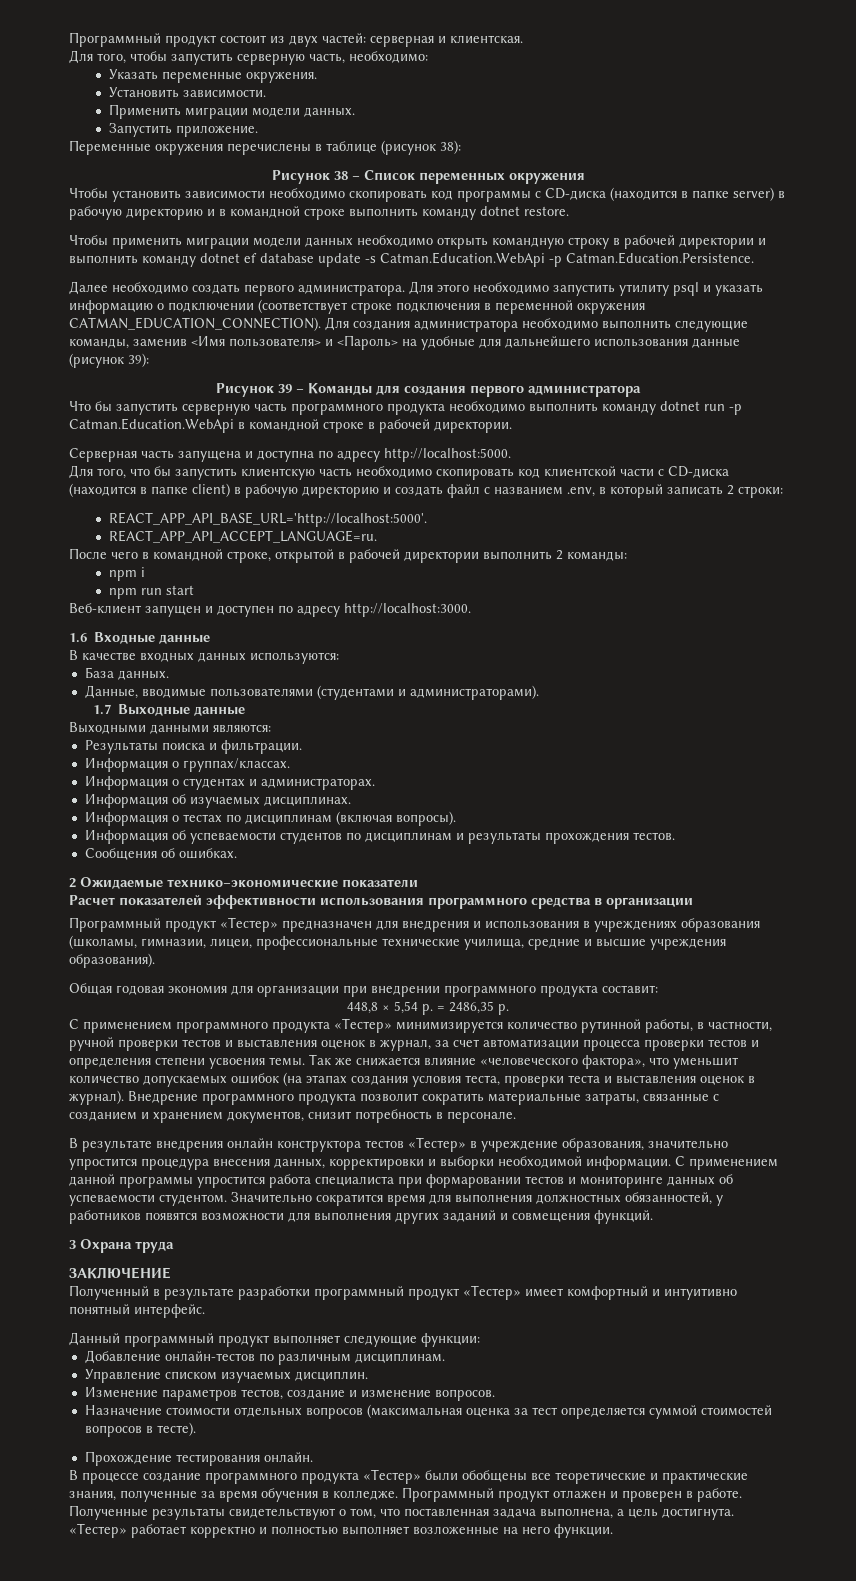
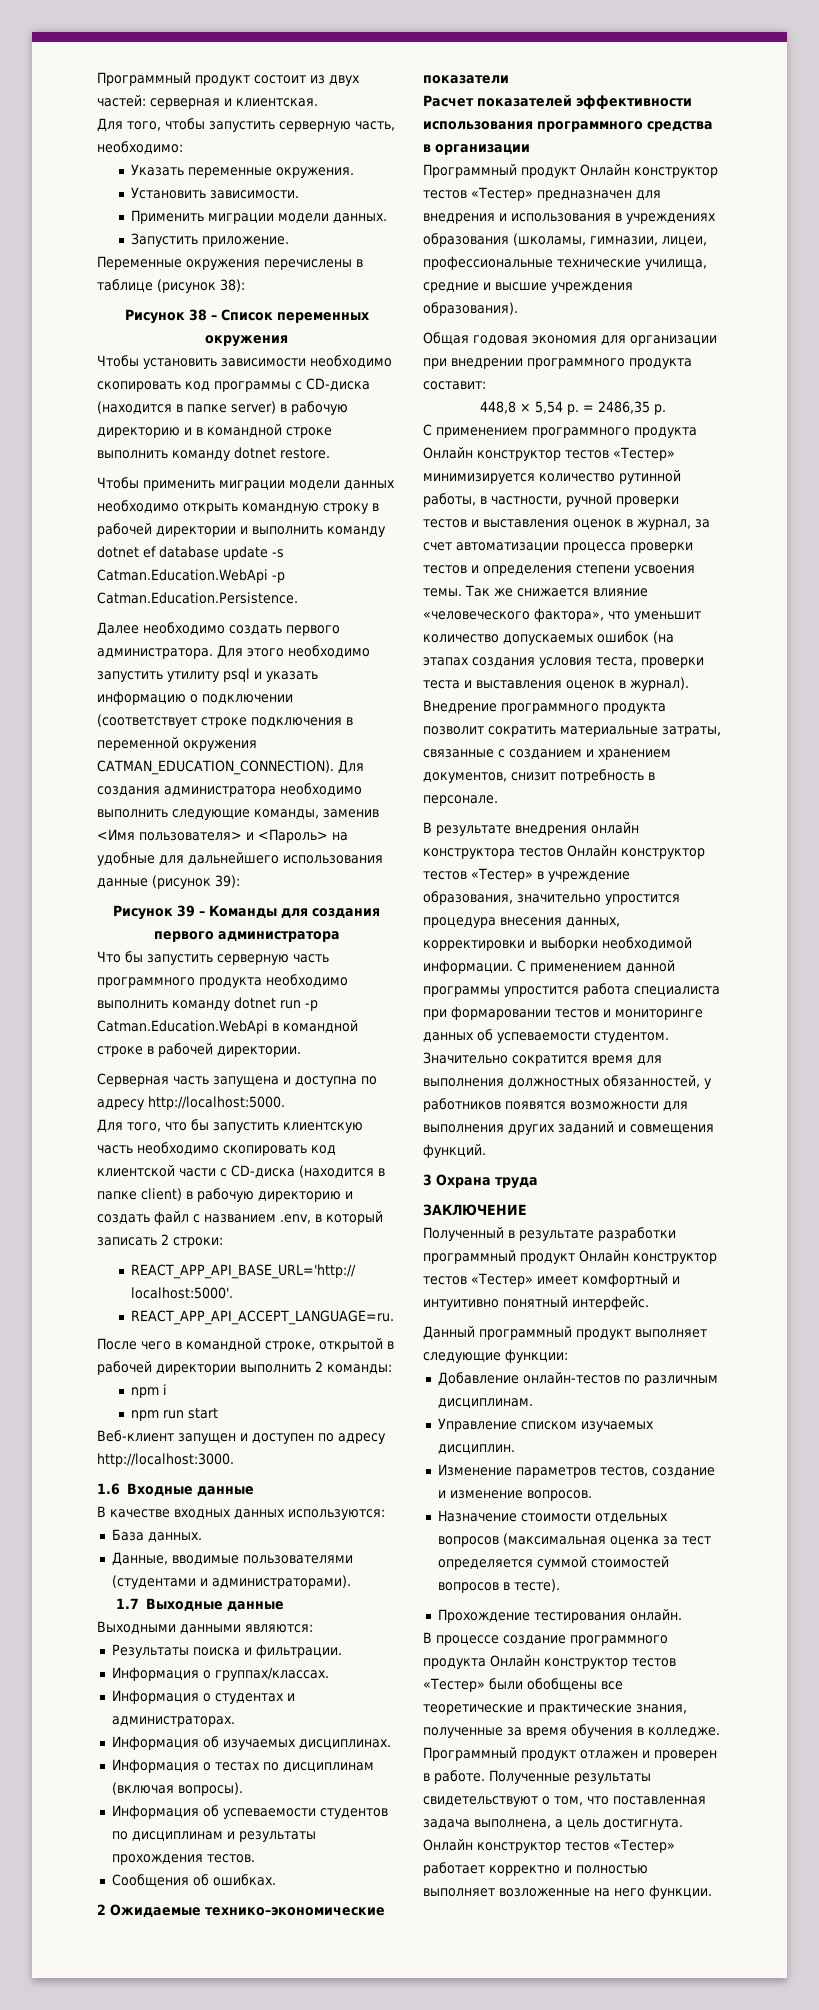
(216, 926) none -> [580,164,718,178] [423,190,467,199] Онлайн конструктор тестов
(330, 1027) none -> [423,447,609,461] Онлайн конструктор тестов
(404, 1144) none -> [567,845,705,859] [423,871,467,880] Онлайн конструктор тестов
(459, 1294) none -> [579,1250,717,1264] [423,1276,467,1285] Онлайн конструктор тестов
(359, 1478) none -> [490,1655,676,1669] Онлайн конструктор тестов
(734, 1514) none -> [423,1839,609,1853] Онлайн конструктор тестов

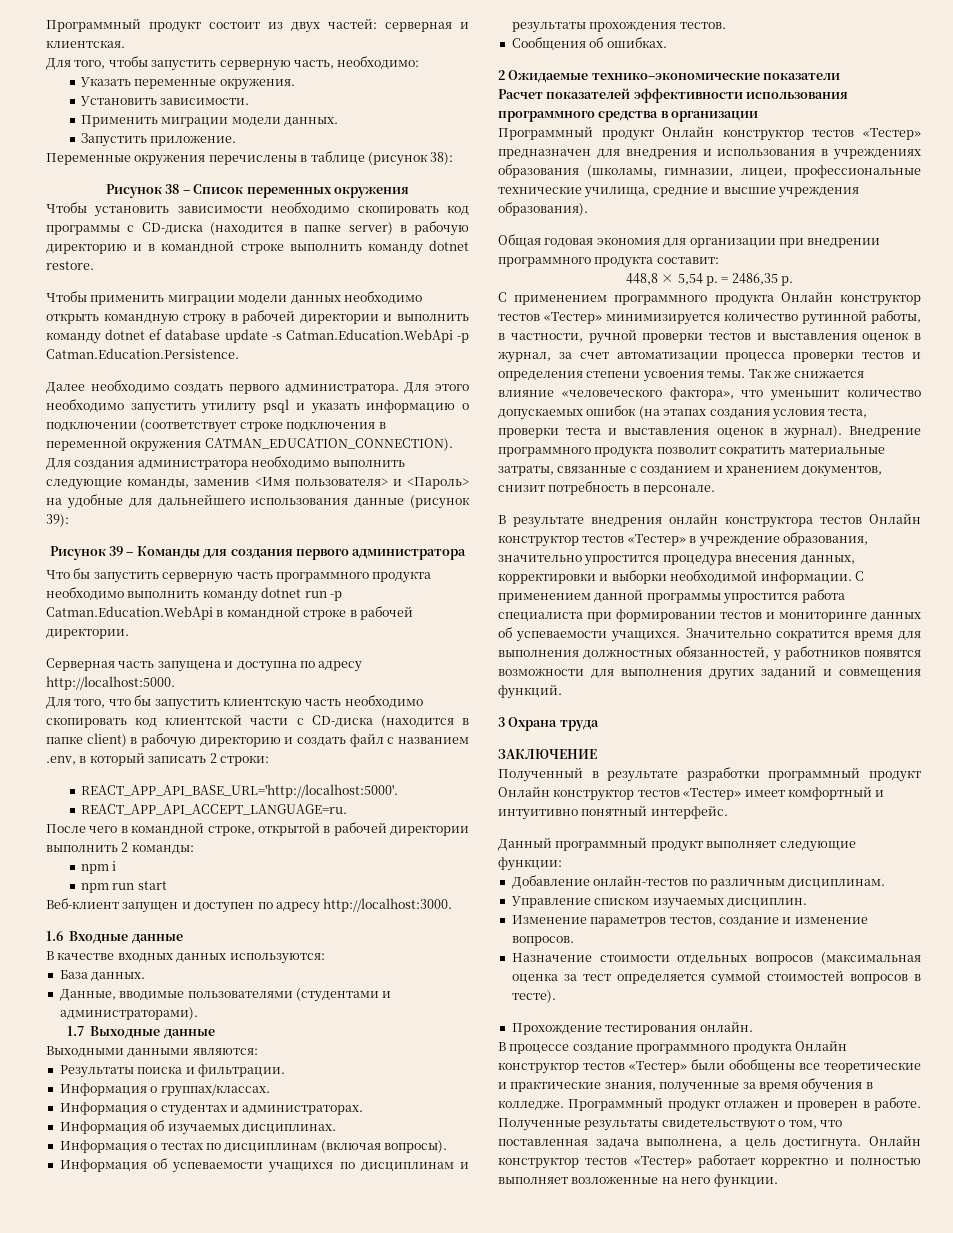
[319,1808,388,1819] студентов -> [268,1162,334,1173] учащихся
[451,1006,551,1020] формаровании -> [616,609,716,622] формировании
[594,1032,669,1043] студентом. -> [611,631,681,642] учащихся.

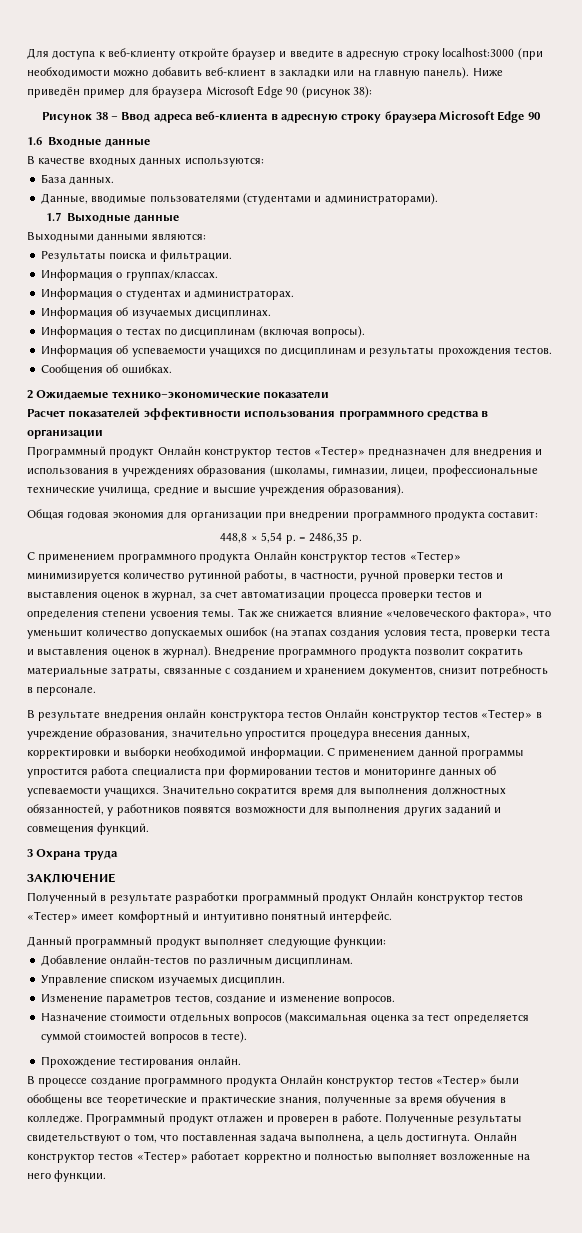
[46,18,469,33] [46,40,125,48] [46,56,420,71] [79,77,295,90] [79,96,250,106] [80,115,338,127] [80,133,237,147] [46,151,365,166] Программный продукт состоит из двух частей: серверная и клиентская. // Для того, чтобы запустить серверную часть, необходимо: // Указать переменные окружения. // Установить зависимости. // Применить миграции модели данных. // Запустить приложение. // Переменные окружения перечислены в таблице -> [27,48,543,60] [27,67,503,79] [27,86,299,98] Для доступа к веб-клиенту откройте браузер и введите в адресную строку localhost:3000 (при необходимости можно добавить веб-клиент в закладки или на главную панель). Ниже приведён пример для браузера Microsoft Edge 90
[193,184,409,198] [46,202,469,217] [46,221,469,236] [46,240,469,255] [46,261,94,270] [46,291,422,305] [46,310,469,325] [46,329,469,344] [46,348,239,359] [46,380,469,394] [46,399,470,414] [46,419,386,433] [46,437,453,452] [46,456,405,470] [46,477,469,490] [46,494,470,509] [46,514,69,527] [49,546,467,560] [46,568,432,583] [46,587,342,602] [46,606,413,620] [46,628,129,639] [46,658,363,672] [46,676,175,690] [46,695,423,710] [46,714,470,728] [46,733,470,748] [46,752,269,766] [80,784,398,798] [80,804,347,815] [46,822,469,836] [46,842,194,855] [80,861,117,874] [80,881,167,893] [46,898,453,913] Список переменных окружения // Чтобы установить зависимости необходимо скопировать код программы с CD-диска (находится в папке server) в рабочую директорию и в командной строке выполнить команду dotnet restore. // Чтобы применить миграции модели данных необходимо открыть командную строку в рабочей директории и выполнить команду dotnet ef database update -s Catman.Education.WebApi -p Catman.Education.Persistence. // Далее необходимо создать первого администратора. Для этого необходимо запустить утилиту psql и указать информацию о подключении (соответствует строке подключения в переменной окружения CATMAN_EDUCATION_CONNECTION). Для создания администратора необходимо выполнить следующие команды, заменив <Имя пользователя> и <Пароль> на удобные для дальнейшего использования данные (рисунок 39): // Рисунок 39 – Команды для создания первого администратора // Что бы запустить серверную часть программного продукта необходимо выполнить команду dotnet run -p Catman.Education.WebApi в командной строке в рабочей директории. // Серверная часть запущена и доступна по адресу http://localhost:5000. // Для того, что бы запустить клиентскую часть необходимо скопировать код клиентской части с CD-диска (находится в папке client) в рабочую директорию и создать файл с названием .env, в который записать 2 строки: // REACT_APP_API_BASE_URL='http://localhost:5000'. // REACT_APP_API_ACCEPT_LANGUAGE=ru. // После чего в командной строке, открытой в рабочей директории выполнить 2 команды: // npm i // npm run start // Веб-клиент запущен и доступен по адресу http://localhost:3000. -> [121,111,541,123] Ввод адреса веб-клиента в адресную строку браузера Microsoft Edge 90

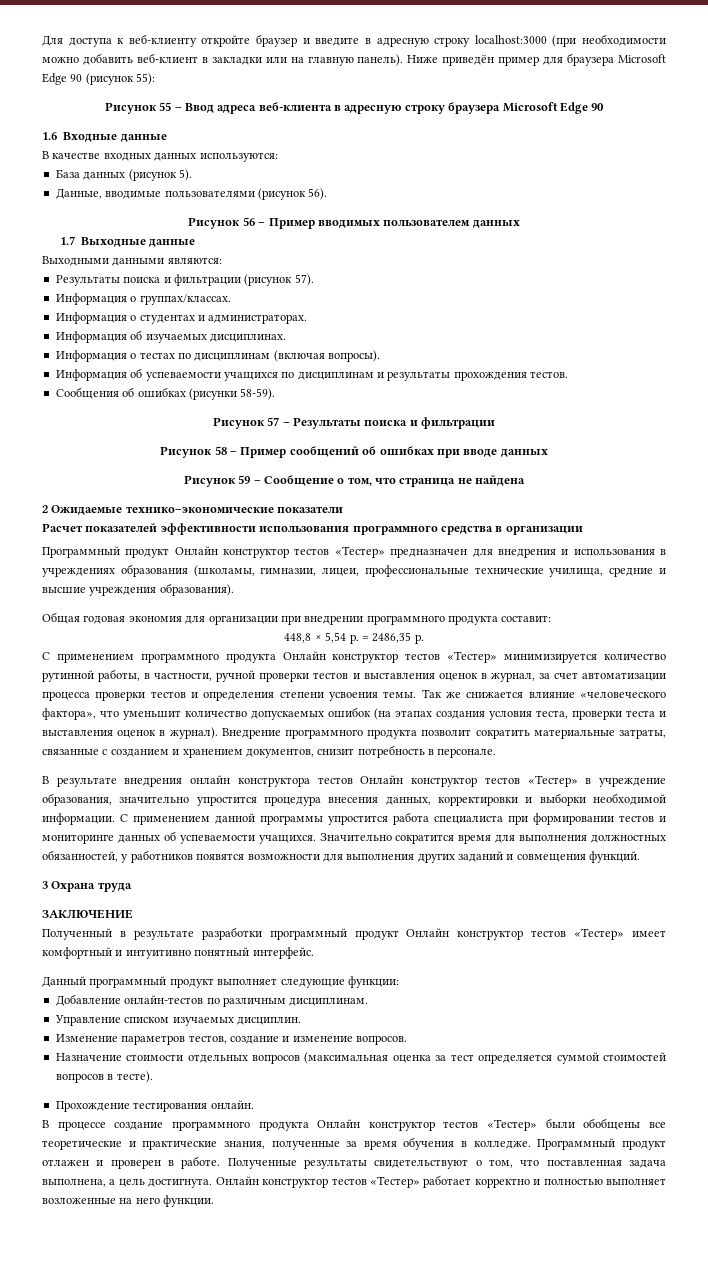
[353,86,372,98] [42,112,108,123] 38): // Рисунок 38 -> [136,73,156,85] [104,102,172,114] 55): // Рисунок 55
[69,176,115,185] данных. -> [83,169,192,181] данных (рисунок 5).
[242,193,438,205] (студентами и администраторами). -> [257,188,328,200] [188,217,520,229] (рисунок 56). // Рисунок 56 – Пример вводимых пользователем данных
[159,250,232,262] фильтрации. -> [173,274,314,286] фильтрации (рисунок 57).
[121,364,172,374] ошибках. -> [137,387,276,400] [212,417,496,429] [160,446,548,458] [183,475,526,487] ошибках (рисунки 58-59). // Рисунок 57 – Результаты поиска и фильтрации // Рисунок 58 – Пример сообщений об ошибках при вводе данных // Рисунок 59 – Сообщение о том, что страница не найдена

